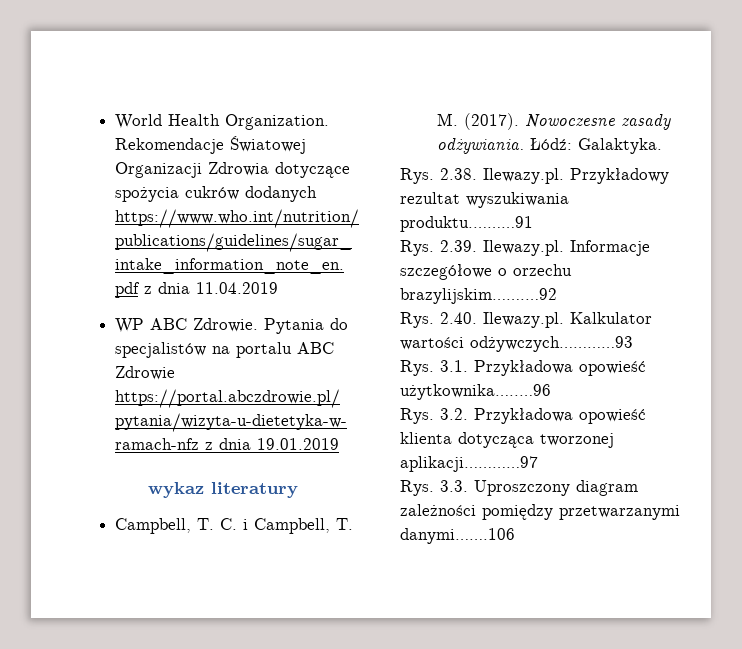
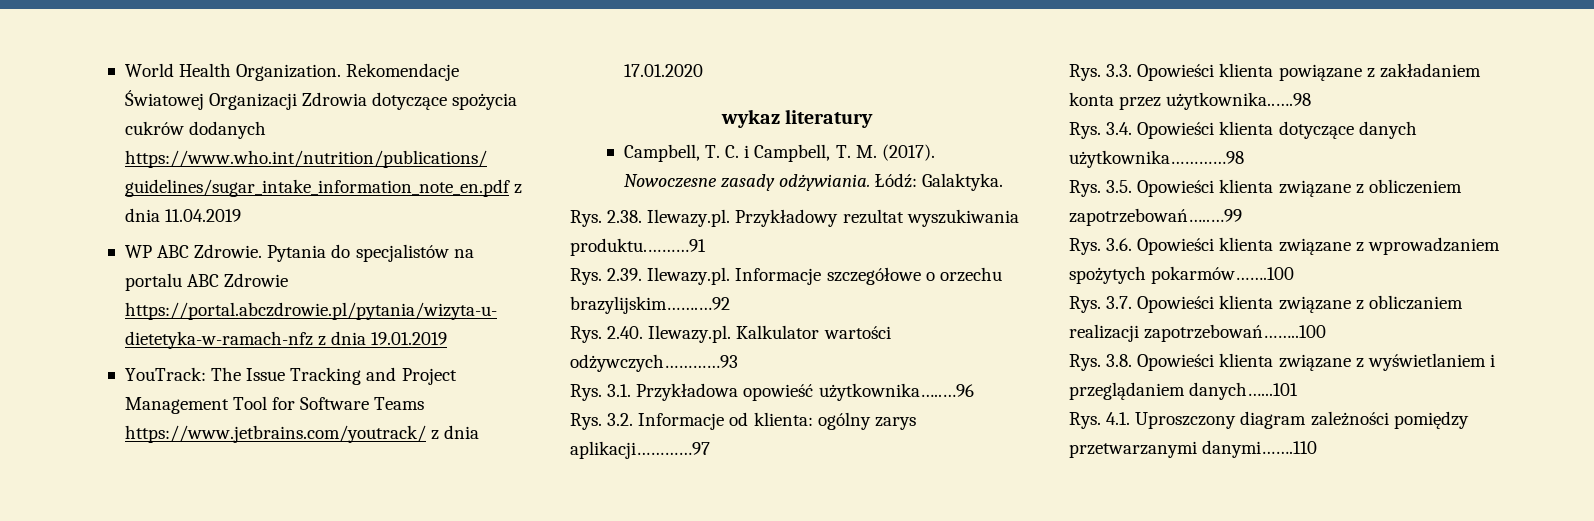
(340, 444) none -> [124,367,457,385] [124,396,425,414] [124,425,480,443] [623,64,703,77] // YouTrack: The Issue Tracking and Project Management Tool for Software Teams https://www.jetbrains.com/youtrack/ z dnia 17.01.2020
[474,408,646,424] [400,432,614,448] [400,456,538,472] [400,480,468,496] Przykładowa opowieść klienta dotycząca tworzonej aplikacji…………97 // Rys. 3.3. -> [638,412,916,430] [570,441,710,459] [1069,63,1481,81] [1069,92,1312,110] [1069,121,1417,139] [1069,150,1244,168] [1069,179,1462,197] [1069,208,1242,226] [1069,237,1500,255] [1069,266,1295,284] [1069,295,1463,313] [1069,324,1327,342] [1069,353,1495,371] [1069,382,1299,400] [1069,412,1131,429] Informacje od klienta: ogólny zarys aplikacji…………97 // Rys. 3.3. Opowieści klienta powiązane z zakładaniem konta przez użytkownika..….98 // Rys. 3.4. Opowieści klienta dotyczące danych użytkownika…………98 // Rys. 3.5. Opowieści klienta związane z obliczeniem zapotrzebowań…..…99 // Rys. 3.6. Opowieści klienta związane z wprowadzaniem spożytych pokarmów…….100 // Rys. 3.7. Opowieści klienta związane z obliczaniem realizacji zapotrzebowań……..100 // Rys. 3.8. Opowieści klienta związane z wyświetlaniem i przeglądaniem danych…...101 // Rys. 4.1.
[400,528,515,544] danymi…….106 -> [1202,440,1318,458] danymi…….110

